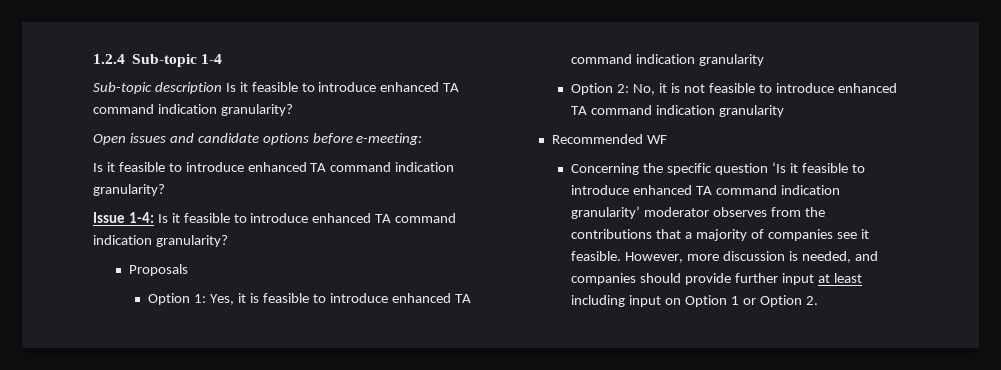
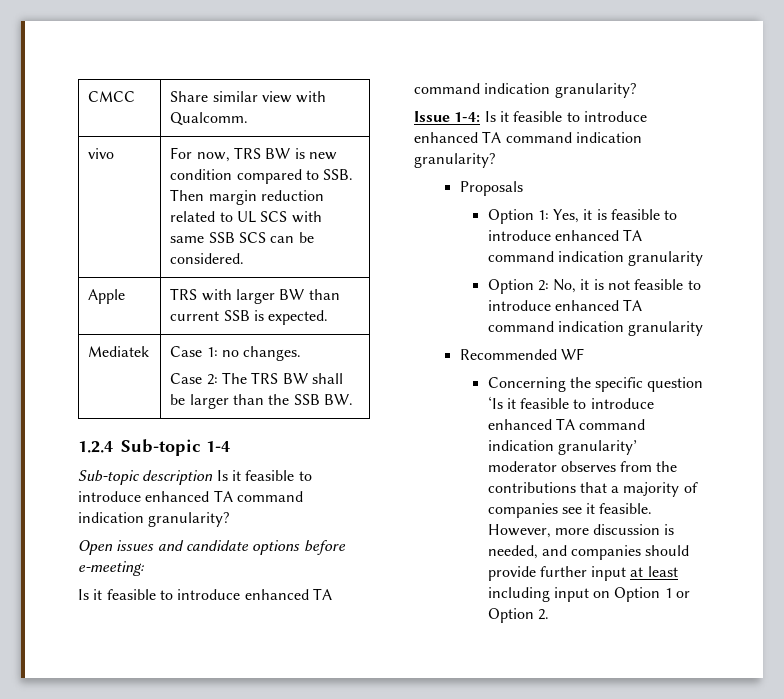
(93, 59) none -> [88,91,136,102] [170,91,327,103] [170,112,249,126] [88,148,115,159] [170,147,338,162] [170,169,354,184] [170,189,325,205] [170,211,322,223] [170,232,314,243] [170,253,245,264] [88,289,126,304] [170,288,340,304] [170,310,329,325] [88,346,150,357] [170,346,302,361] [170,372,344,385] [170,394,354,409] CMCC | Share similar view with Qualcomm. // vivo | For now, TRS BW is new condition compared to SSB. Then margin reduction related to UL SCS with same SSB SCS can be considered. // Apple | TRS with larger BW than current SSB is expected. // Mediatek | Case 1: no changes. // Case 2: The TRS BW shall be larger than the SSB BW. //

